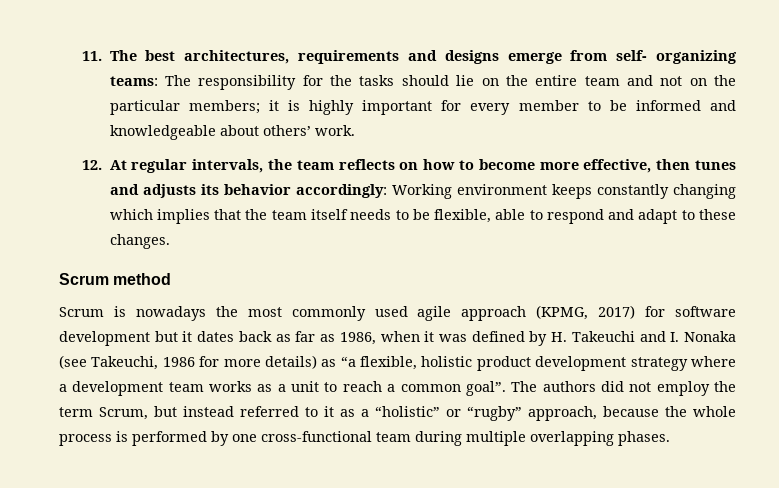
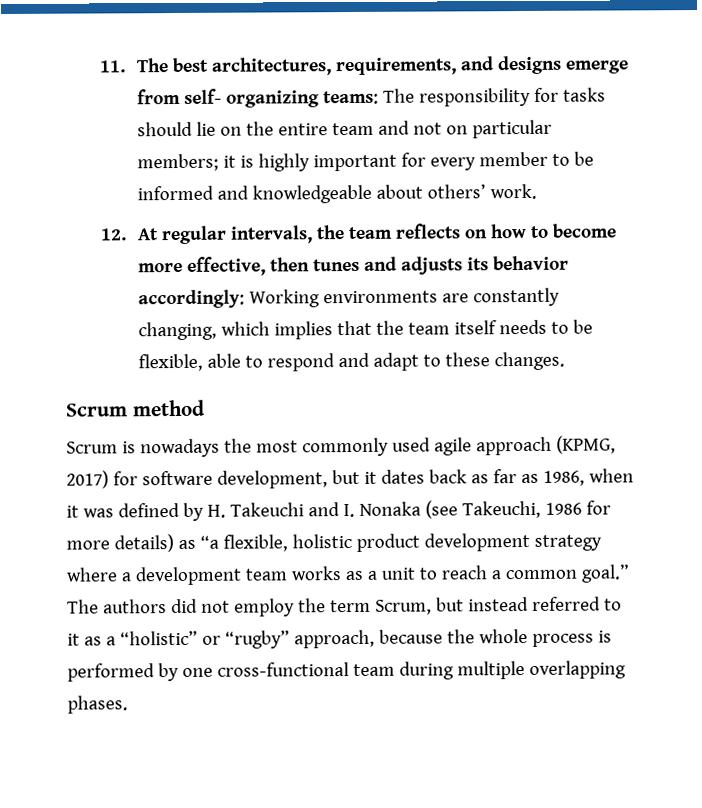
[298,50,400,64] requirements -> [335,57,457,76] requirements,
[330,75,353,86] the -> (559, 94) none
[714,75,737,86] the -> (468, 130) none
[456,184,736,199] environment keeps constantly changing -> [322,287,560,307] [137,321,217,341] environments are constantly changing,
[59,331,150,346] development -> [216,470,328,489] development,
[465,381,506,396] goal”. -> [580,564,630,583] goal.”

